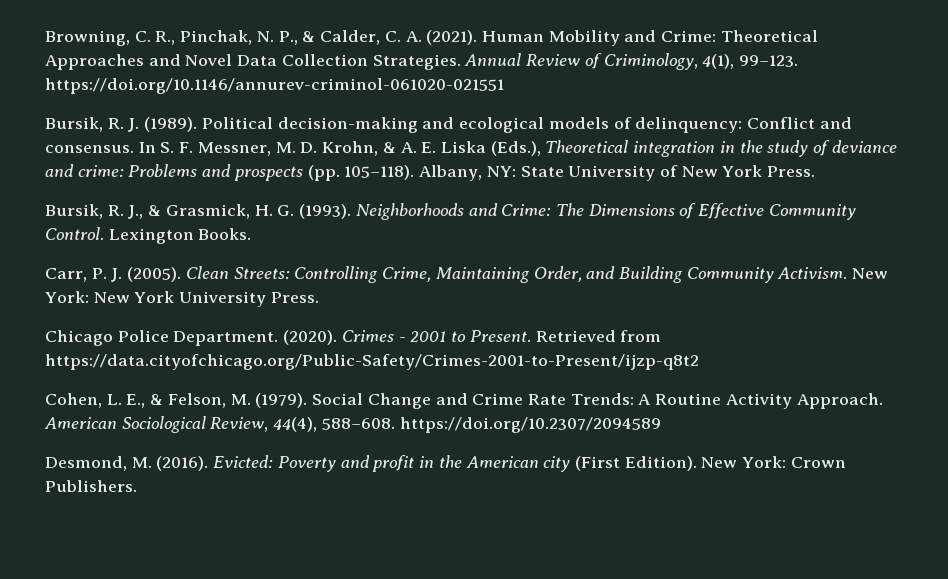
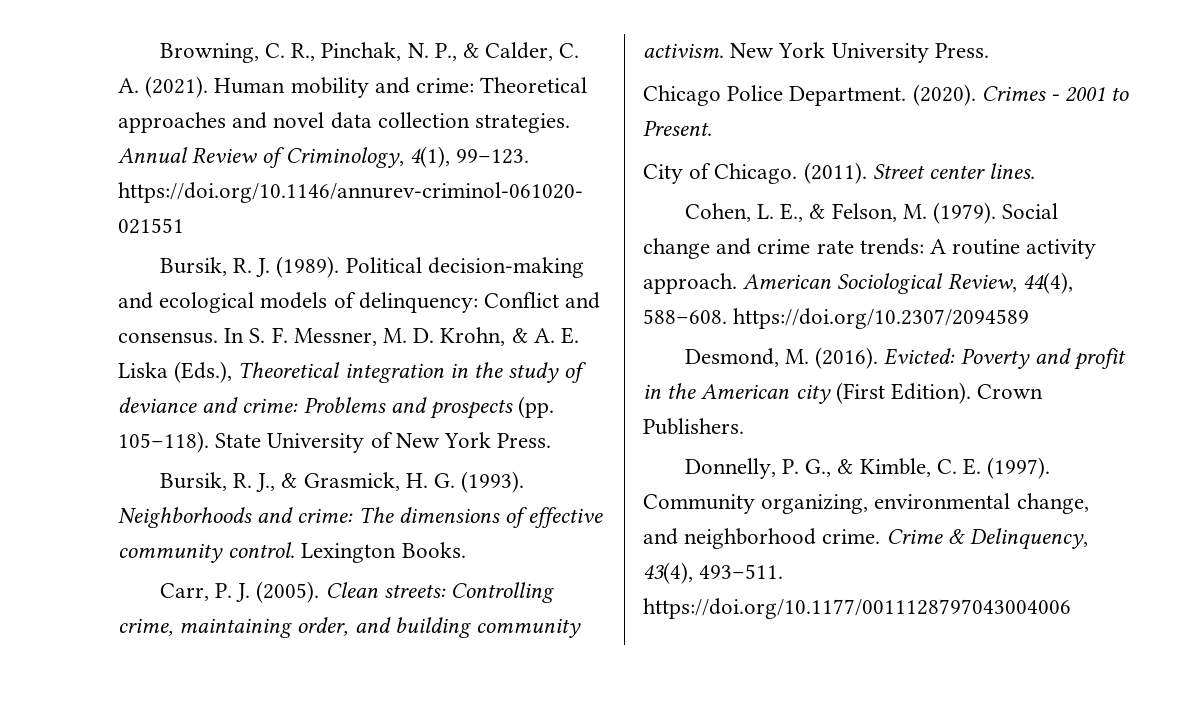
[548,30,818,46] [45,54,461,70] Mobility and Crime: Theoretical Approaches and Novel Data Collection Strategies. -> [290,77,588,98] [118,112,571,133] mobility and crime: Theoretical approaches and novel data collection strategies.
[419,165,516,181] Albany, NY: -> (209, 442) none
[501,203,856,220] [45,227,104,240] Crime: The Dimensions of Effective Community Control. -> [297,507,604,528] [118,542,296,563] crime: The dimensions of effective community control.
[233,266,889,283] [45,291,89,303] Streets: Controlling Crime, Maintaining Order, and Building Community Activism. New York: -> [383,582,554,603] [118,617,582,638] [643,43,724,58] streets: Controlling crime, maintaining order, and building community activism.
[535,330,662,342] [45,354,699,370] Retrieved from https://data.cityofchicago.org/Public-Safety/Crimes-2001-to-Present/ijzp-q8t2 -> [643,162,1036,184] // City of Chicago. (2011). Street center lines.
[367,393,883,409] Change and Crime Rate Trends: A Routine Activity Approach. -> [643,238,1097,259] [643,273,737,294] change and crime rate trends: A routine activity approach.
[701,456,787,468] New York: -> (972, 393) none
(137, 486) none -> [684,457,1051,479] [643,493,1089,514] [643,528,1089,550] [643,562,784,584] [643,598,1071,619] // Donnelly, P. G., & Kimble, C. E. (1997). Community organizing, environmental change, and neighborhood crime. Crime & Delinquency, 43(4), 493–511. https://doi.org/10.1177/0011128797043004006

